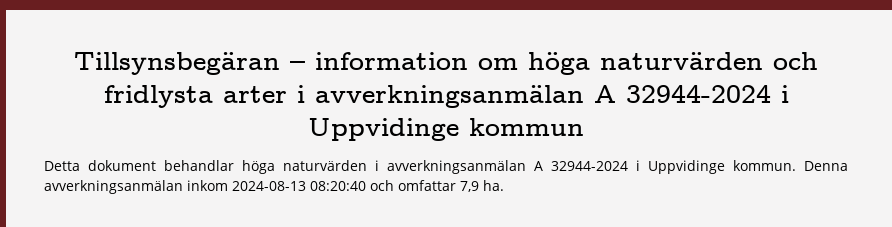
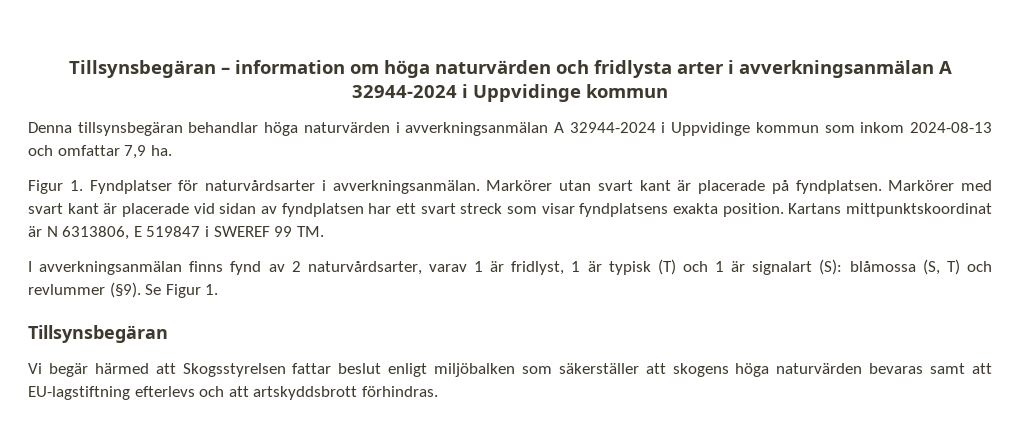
[44,160,156,171] Detta dokument -> [28,122,183,136] Denna tillsynsbegäran
[733,160,848,171] [44,180,183,194] kommun. Denna avverkningsanmälan -> [755,122,855,133] kommun som
[310,181,366,191] 08:20:40 -> (992, 127) none
(504, 185) none -> [28,180,992,194] [28,203,992,217] [28,226,324,240] [28,259,993,275] [28,282,219,298] [28,325,168,343] [28,363,992,377] [28,386,438,400] // Figur 1. Fyndplatser för naturvårdsarter i avverkningsanmälan. Markörer utan svart kant är placerade på fyndplatsen. Markörer med svart kant är placerade vid sidan av fyndplatsen har ett svart streck som visar fyndplatsens exakta position. Kartans mittpunktskoordinat är N 6313806, E 519847 i SWEREF 99 TM. // I avverkningsanmälan finns fynd av 2 naturvårdsarter, varav 1 är fridlyst, 1 är typisk (T) och 1 är signalart (S): blåmossa (S, T) och revlummer (§9). Se Figur 1. // Tillsynsbegäran // Vi begär härmed att Skogsstyrelsen fattar beslut enligt miljöbalken som säkerställer att skogens höga naturvärden bevaras samt att EU-lagstiftning efterlevs och att artskyddsbrott förhindras.

